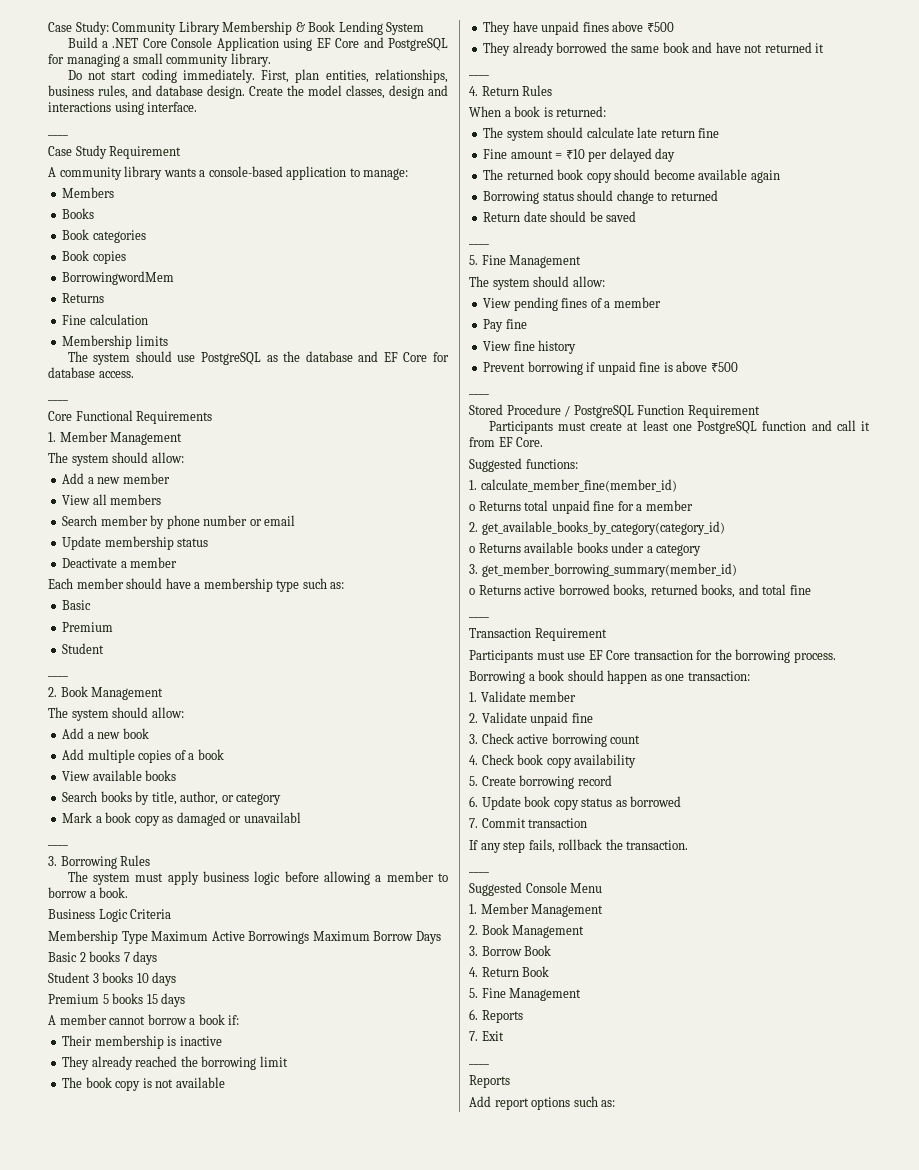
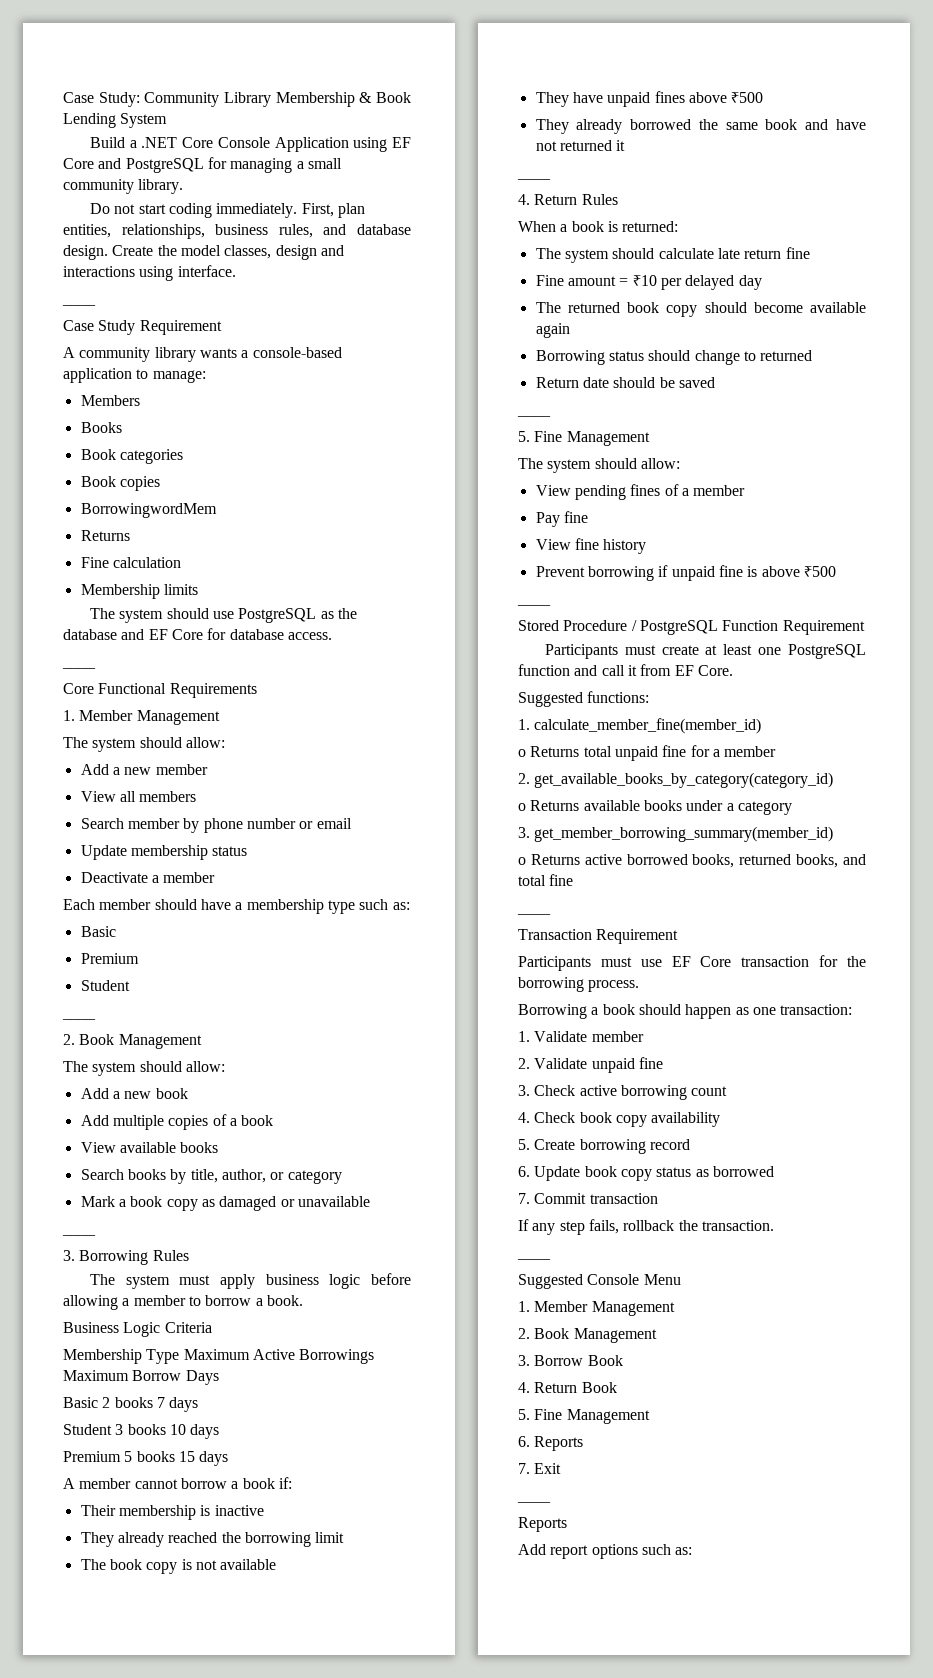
[243,812,301,823] unavailabl -> [297,1196,370,1207] unavailable

